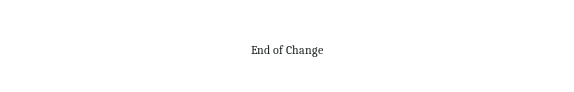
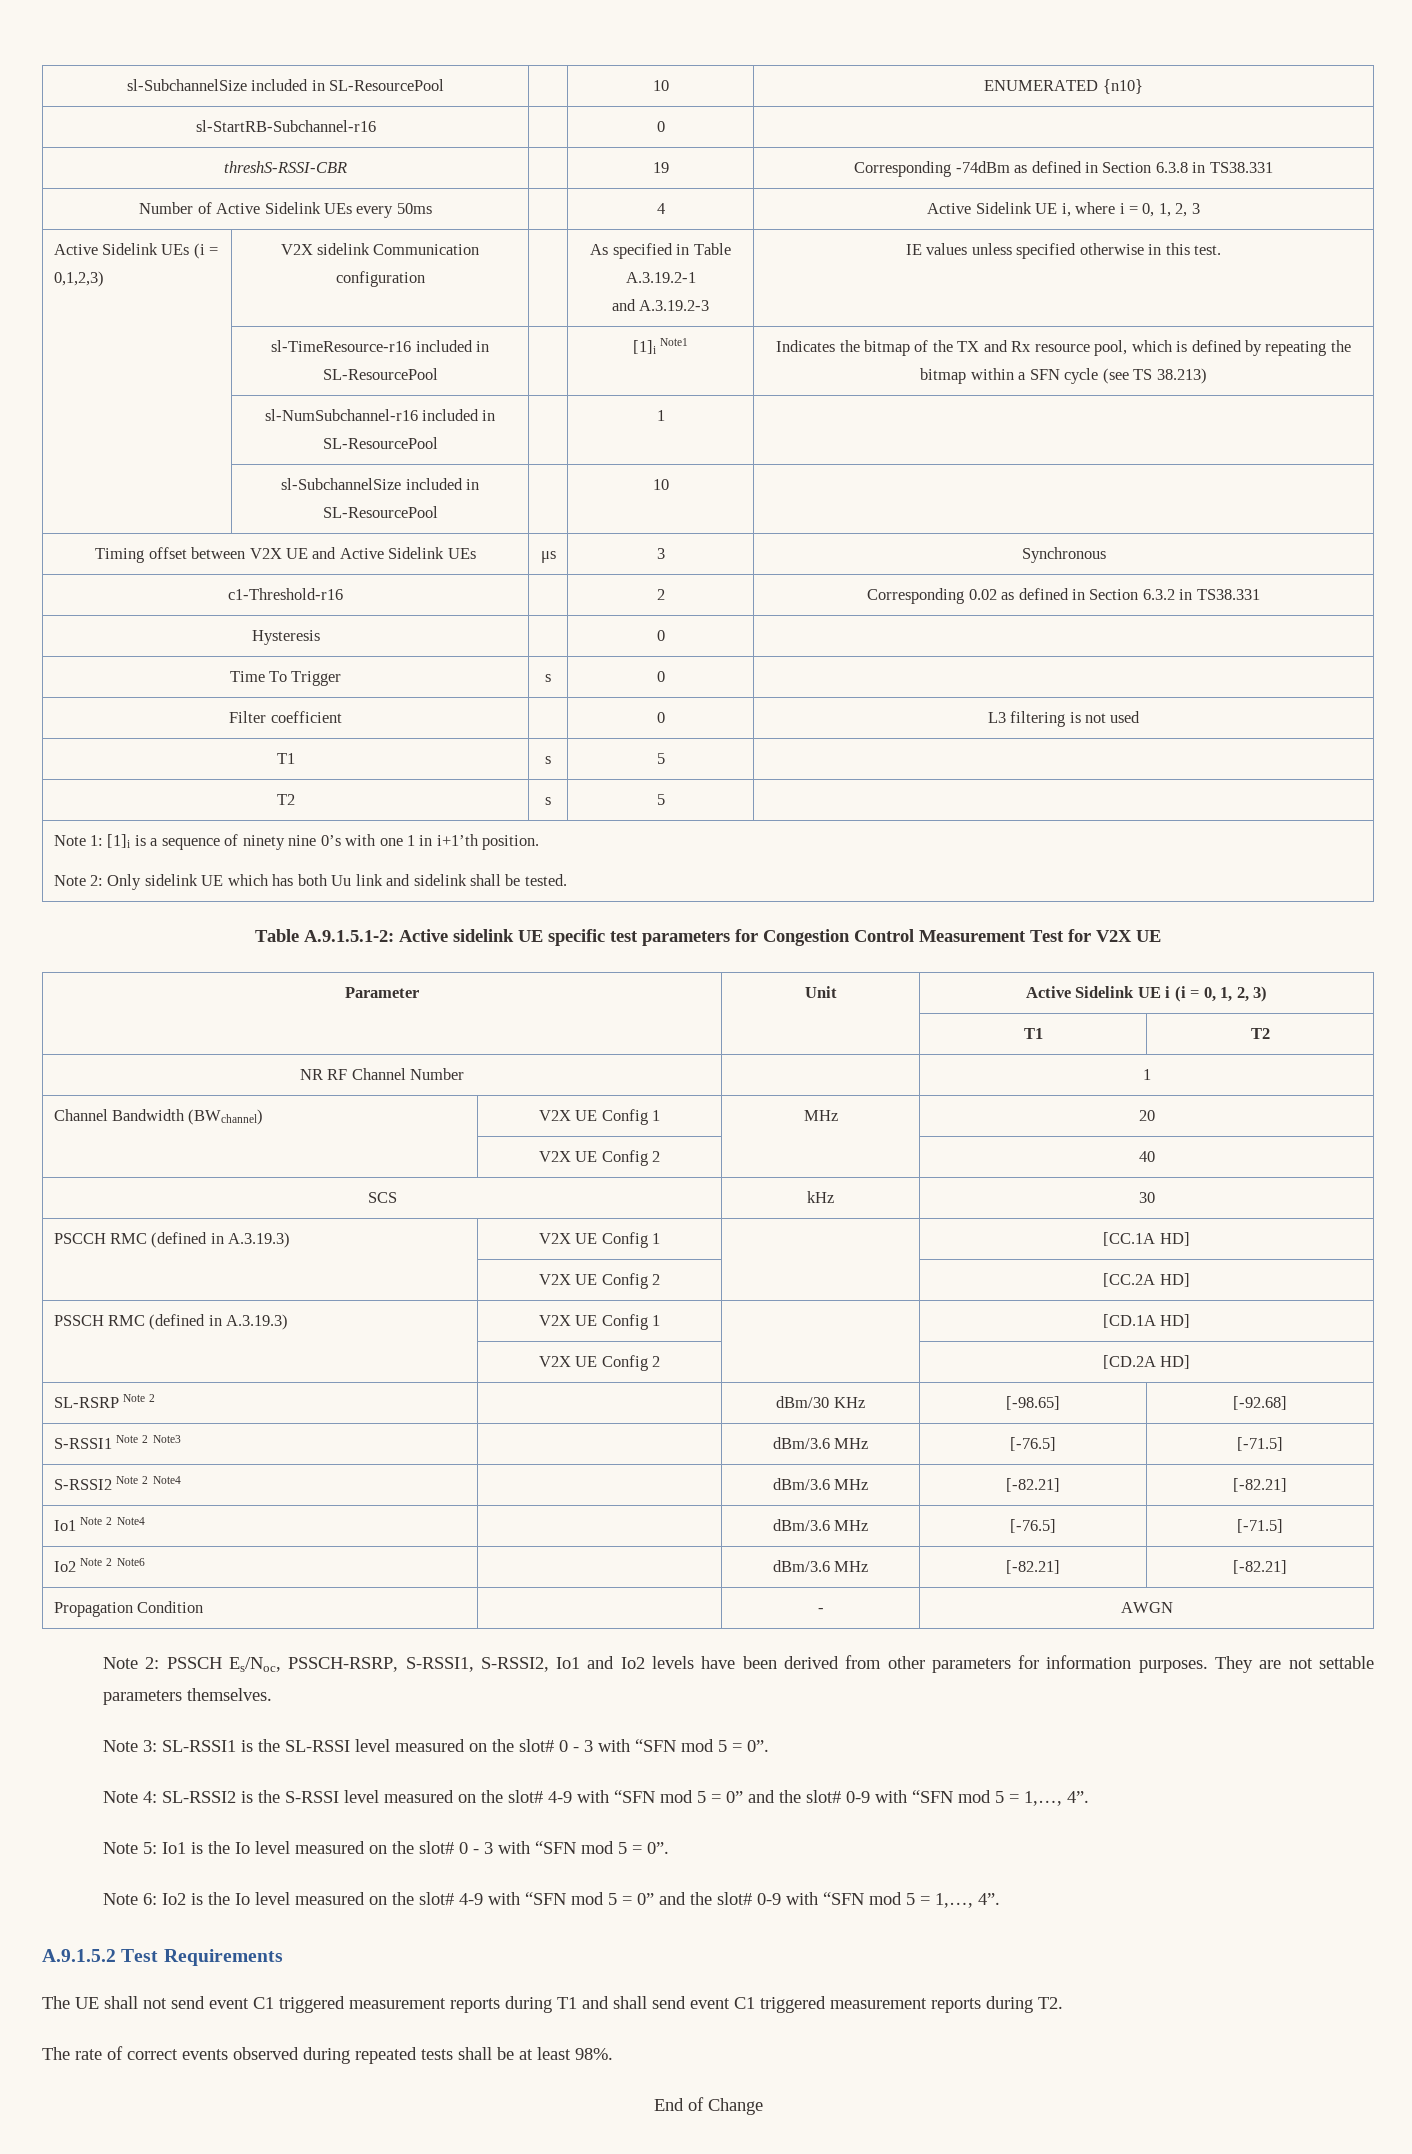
(250, 49) none -> [126,79,445,91] [652,80,669,91] [984,79,1143,94] [195,120,376,132] [656,121,665,132] [224,161,347,173] [652,162,669,173] [854,161,1273,177] [139,202,432,218] [656,203,665,214] [927,202,1200,217] [53,243,219,259] [53,271,104,287] [280,243,480,255] [335,271,425,287] [590,243,731,259] [625,272,696,283] [611,299,710,311] [905,243,1222,259] [271,340,489,352] [322,368,438,380] [632,338,689,354] [776,340,1351,356] [920,368,1207,384] [264,409,496,421] [322,437,438,449] [656,410,665,421] [281,478,479,490] [322,506,438,518] [652,479,669,490] [95,547,476,563] [540,551,556,563] [656,548,665,559] [1021,547,1106,563] [228,588,343,600] [656,589,665,600] [867,588,1260,604] [251,630,320,645] [656,630,665,641] [229,671,342,686] [545,674,551,682] [656,671,665,682] [229,711,342,723] [656,712,665,723] [987,711,1141,727] [276,753,295,764] [545,756,551,764] [656,753,665,764] [276,794,295,805] [545,797,551,805] [656,794,665,805] [53,834,540,850] [53,874,567,890] [255,929,1161,946] [345,987,419,998] [804,986,837,998] [1025,986,1268,1002] [1023,1028,1043,1039] [1250,1028,1270,1039] [299,1068,465,1080] [1142,1069,1151,1080] [53,1109,264,1125] [538,1109,661,1125] [803,1110,838,1121] [1138,1110,1155,1121] [538,1150,661,1166] [1138,1151,1155,1162] [367,1192,397,1203] [807,1191,834,1203] [1138,1192,1155,1203] [53,1232,291,1248] [538,1232,661,1248] [1103,1232,1190,1246] [538,1273,661,1289] [1103,1273,1190,1287] [53,1314,289,1330] [538,1314,661,1330] [1102,1314,1191,1328] [538,1355,661,1371] [1102,1355,1191,1369] [53,1394,156,1408] [776,1396,865,1408] [1006,1396,1060,1410] [1233,1396,1287,1410] [53,1435,181,1449] [772,1437,869,1449] [1010,1437,1056,1451] [1237,1437,1283,1451] [53,1476,181,1490] [772,1478,869,1490] [1006,1478,1060,1492] [1233,1478,1287,1492] [53,1517,145,1531] [772,1519,869,1531] [1010,1519,1056,1533] [1237,1519,1283,1533] [53,1558,145,1572] [772,1560,869,1572] [1006,1560,1060,1574] [1233,1560,1287,1574] [53,1601,203,1617] [817,1608,824,1613] [1120,1602,1173,1613] [103,1655,1375,1673] [103,1688,273,1705] [103,1739,770,1752] [103,1790,1090,1806] [103,1841,670,1854] [103,1892,1001,1908] [42,1949,283,1966] [42,1996,1063,2013] [42,2046,613,2064] sl-SubchannelSize included in SL-ResourcePool | | 10 | ENUMERATED {n10} // sl-StartRB-Subchannel-r16 | | 0 | // threshS-RSSI-CBR | | 19 | Corresponding -74dBm as defined in Section 6.3.8 in TS38.331 // Number of Active Sidelink UEs every 50ms | | 4 | Active Sidelink UE i, where i = 0, 1, 2, 3 // Active Sidelink UEs (i = 0,1,2,3) | V2X sidelink Communication configuration | | As specified in Table A.3.19.2-1 // and A.3.19.2-3 | IE values unless specified otherwise in this test. // | sl-TimeResource-r16 included in SL-ResourcePool | | [1]i Note1 | Indicates the bitmap of the TX and Rx resource pool, which is defined by repeating the bitmap within a SFN cycle (see TS 38.213) // | sl-NumSubchannel-r16 included in SL-ResourcePool | | 1 | // | sl-SubchannelSize included in SL-ResourcePool | | 10 | // Timing offset between V2X UE and Active Sidelink UEs | μs | 3 | Synchronous // c1-Threshold-r16 | | 2 | Corresponding 0.02 as defined in Section 6.3.2 in TS38.331 // Hysteresis | | 0 | // Time To Trigger | s | 0 | // Filter coefficient | | 0 | L3 filtering is not used // T1 | s | 5 | // T2 | s | 5 | // Note 1: [1]i is a sequence of ninety nine 0’s with one 1 in i+1’th position. // Note 2: Only sidelink UE which has both Uu link and sidelink shall be tested. // Table A.9.1.5.1-2: Active sidelink UE specific test parameters for Congestion Control Measurement Test for V2X UE // Parameter | Unit | Active Sidelink UE i (i = 0, 1, 2, 3) // | | T1 | T2 // NR RF Channel Number | | 1 // Channel Bandwidth (BWchannel) | V2X UE Config 1 | MHz | 20 // | V2X UE Config 2 | | 40 // SCS | kHz | 30 // PSCCH RMC (defined in A.3.19.3) | V2X UE Config 1 | | [CC.1A HD] // | V2X UE Config 2 | | [CC.2A HD] // PSSCH RMC (defined in A.3.19.3) | V2X UE Config 1 | | [CD.1A HD] // | V2X UE Config 2 | | [CD.2A HD] // SL-RSRP Note 2 | | dBm/30 KHz | [-98.65] | [-92.68] // S-RSSI1 Note 2 Note3 | | dBm/3.6 MHz | [-76.5] | [-71.5] // S-RSSI2 Note 2 Note4 | | dBm/3.6 MHz | [-82.21] | [-82.21] // Io1 Note 2 Note4 | | dBm/3.6 MHz | [-76.5] | [-71.5] // Io2 Note 2 Note6 | | dBm/3.6 MHz | [-82.21] | [-82.21] // Propagation Condition | | - | AWGN // Note 2: PSSCH Es/Noc, PSSCH-RSRP, S-RSSI1, S-RSSI2, Io1 and Io2 levels have been derived from other parameters for information purposes. They are not settable parameters themselves. // Note 3: SL-RSSI1 is the SL-RSSI level measured on the slot# 0 - 3 with “SFN mod 5 = 0”. // Note 4: SL-RSSI2 is the S-RSSI level measured on the slot# 4-9 with “SFN mod 5 = 0” and the slot# 0-9 with “SFN mod 5 = 1,…, 4”. // Note 5: Io1 is the Io level measured on the slot# 0 - 3 with “SFN mod 5 = 0”. // Note 6: Io2 is the Io level measured on the slot# 4-9 with “SFN mod 5 = 0” and the slot# 0-9 with “SFN mod 5 = 1,…, 4”. // A.9.1.5.2 Test Requirements // The UE shall not send event C1 triggered measurement reports during T1 and shall send event C1 triggered measurement reports during T2. // The rate of correct events observed during repeated tests shall be at least 98%. //

